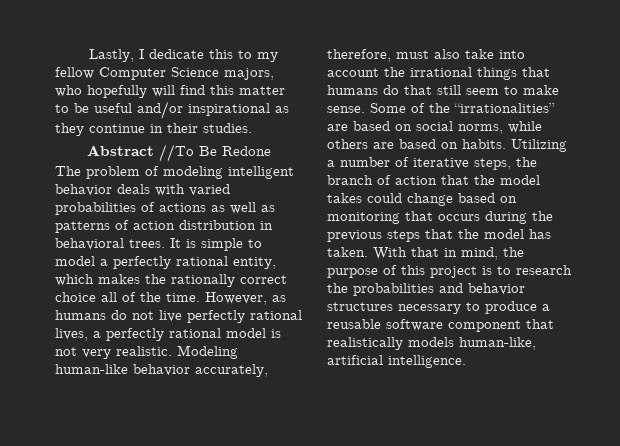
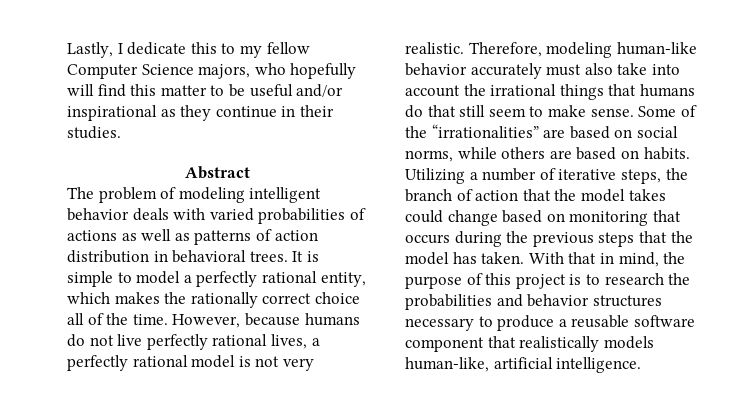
[159,144,271,162] //To Be Redone -> (250, 172) none
[272,295,286,302] as -> [244,313,300,326] because
[177,345,238,359] [55,364,268,377] [327,49,391,62] Modeling human-like behavior accurately, therefore, -> [468,42,697,58] [405,63,542,79] Therefore, modeling human-like behavior accurately

